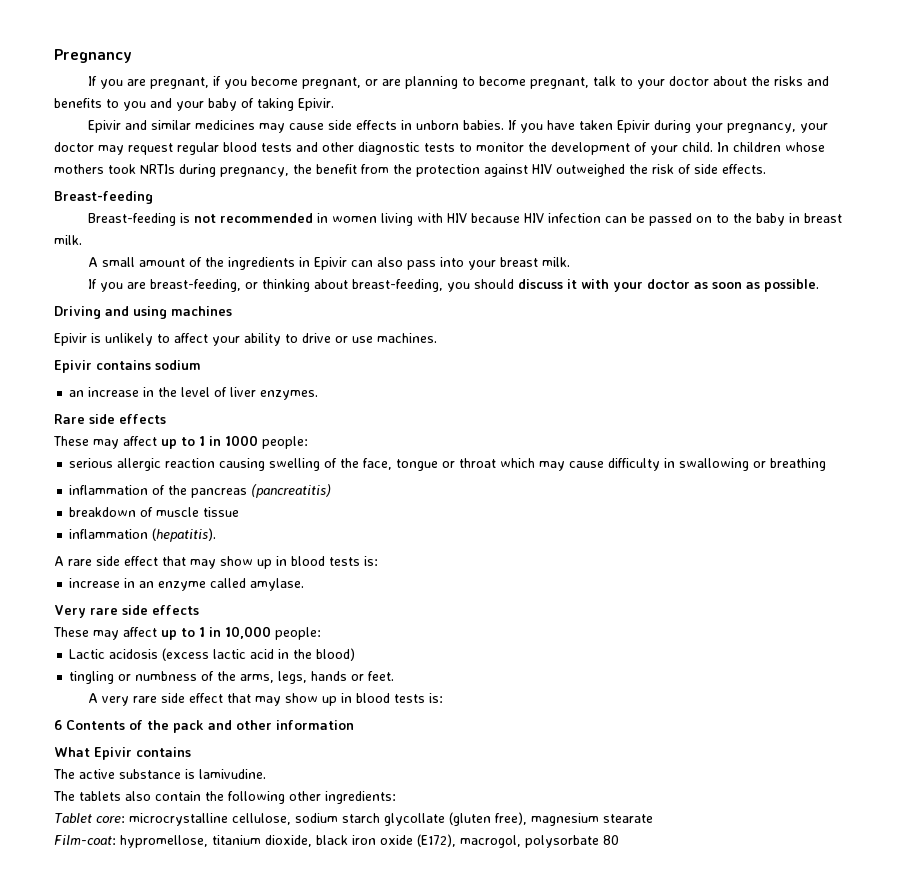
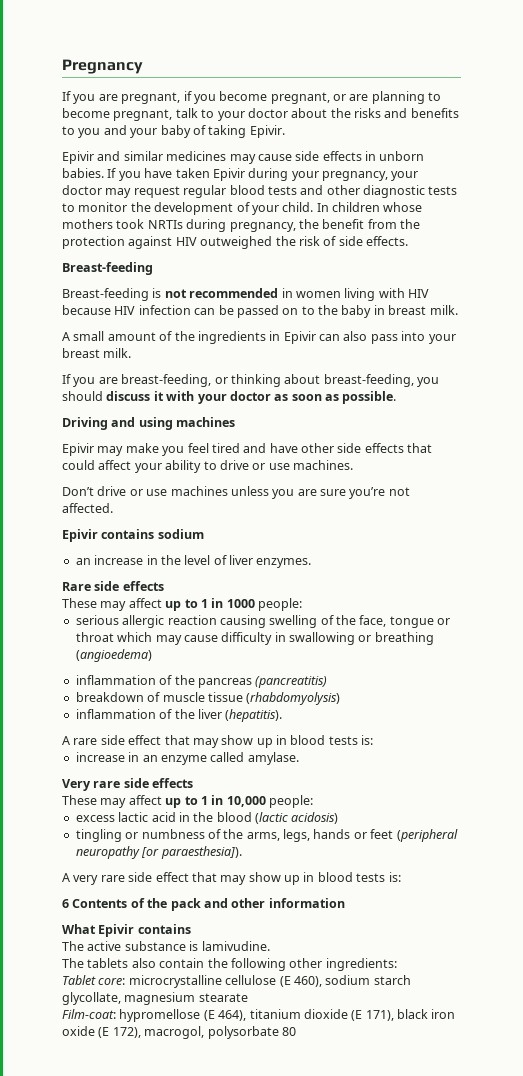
[91,333,170,346] is unlikely to -> [97,443,433,456] [62,460,95,470] may make you feel tired and have other side effects that could
(437, 338) none -> [62,486,410,499] [62,503,113,513] // Don’t drive or use machines unless you are sure you’re not affected.
(827, 464) none -> [75,649,152,662] (angioedema)
[69,529,149,539] // inflammation -> [246,692,341,705] [75,709,222,719] (rhabdomyolysis) // inflammation of the liver
[69,648,210,661] Lactic acidosis (excess -> [75,815,115,822] excess
[316,648,356,661] blood) -> [216,812,339,824] blood (lactic acidosis)
[368,671,395,681] feet. -> [370,829,458,842] [75,846,242,859] feet (peripheral neuropathy [or paraesthesia]).
[231,812,653,826] [54,835,312,848] cellulose, sodium starch glycollate (gluten free), magnesium stearate // Film-coat: hypromellose, titanium dioxide, -> [225,975,411,987] [62,992,248,1005] [62,1009,394,1022] cellulose (E 460), sodium starch glycollate, magnesium stearate // Film-coat: hypromellose (E 464), titanium dioxide (E 171),
[417,834,456,847] (E172), -> [98,1027,141,1038] (E 172),

